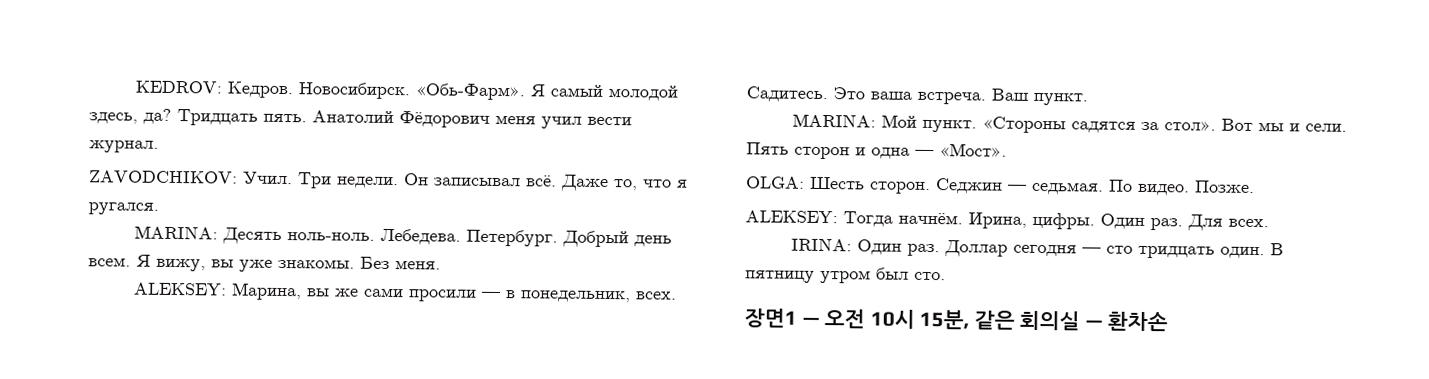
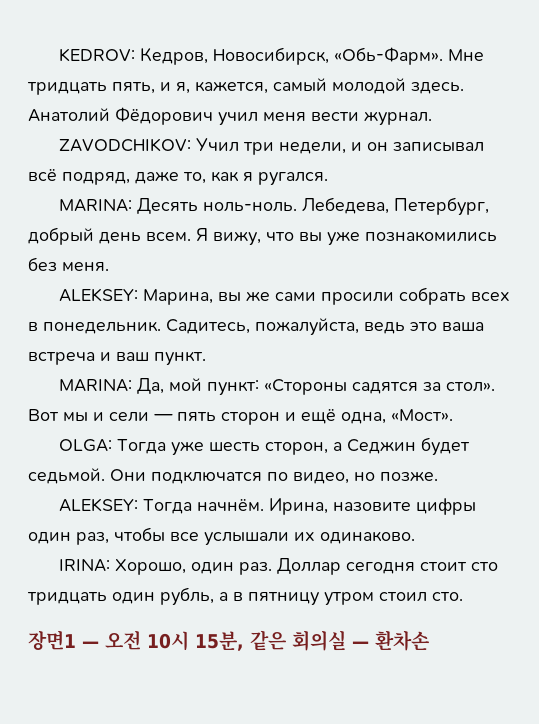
[227,81,679,101] [89,108,632,129] [89,140,159,153] [89,170,672,192] Кедров. Новосибирск. «Обь-Фарм». Я самый молодой здесь, да? Тридцать пять. Анатолий Фёдорович меня учил вести журнал. // ZAVODCHIKOV: Учил. Три недели. Он записывал всё. Даже то, что -> [139,47,484,65] [27,78,464,95] [28,107,432,126] [58,138,484,155] [28,169,239,185] Кедров, Новосибирск, «Обь-Фарм». Мне тридцать пять, и я, кажется, самый молодой здесь. Анатолий Фёдорович учил меня вести журнал. // ZAVODCHIKOV: Учил три недели, и он записывал всё подряд, даже то, как
[380,228,630,248] Лебедева. Петербург. Добрый -> [301,197,489,216] [28,227,94,245] Лебедева, Петербург, добрый
(206, 265) none -> [266,232,294,241] что
[278,256,390,269] знакомы. Без -> [365,231,497,242] [28,257,57,271] познакомились без
[481,290,678,303] [746,86,1028,105] — в понедельник, всех. Садитесь. Это ваша встреча. Ваш -> [398,287,510,305] [28,318,484,336] [28,352,149,365] собрать всех в понедельник. Садитесь, пожалуйста, ведь это ваша встреча и ваш
[881,114,978,133] Мой пункт. -> [136,378,259,396] Да, мой пункт:
[1305,123,1348,132] [746,142,1007,160] [746,176,1255,196] [745,210,1269,231] сели. Пять сторон и одна — «Мост». // OLGA: Шесть сторон. Седжин — седьмая. По видео. Позже. // ALEKSEY: Тогда начнём. Ирина, цифры. Один раз. Для всех. -> [109,409,453,425] [58,437,470,456] [28,468,438,484] [58,498,476,515] [28,527,415,546] сели — пять сторон и ещё одна, «Мост». // OLGA: Тогда уже шесть сторон, а Седжин будет седьмой. Они подключатся по видео, но позже. // ALEKSEY: Тогда начнём. Ирина, назовите цифры один раз, чтобы все услышали их одинаково.
[857,239,903,255] Один -> [114,559,234,575] Хорошо, один
[1082,247,1102,254] — -> [419,562,467,571] стоит
[1220,243,1285,259] один. В -> [112,587,243,606] один рубль, а в
[876,267,909,280] был -> [379,592,427,602] стоил

